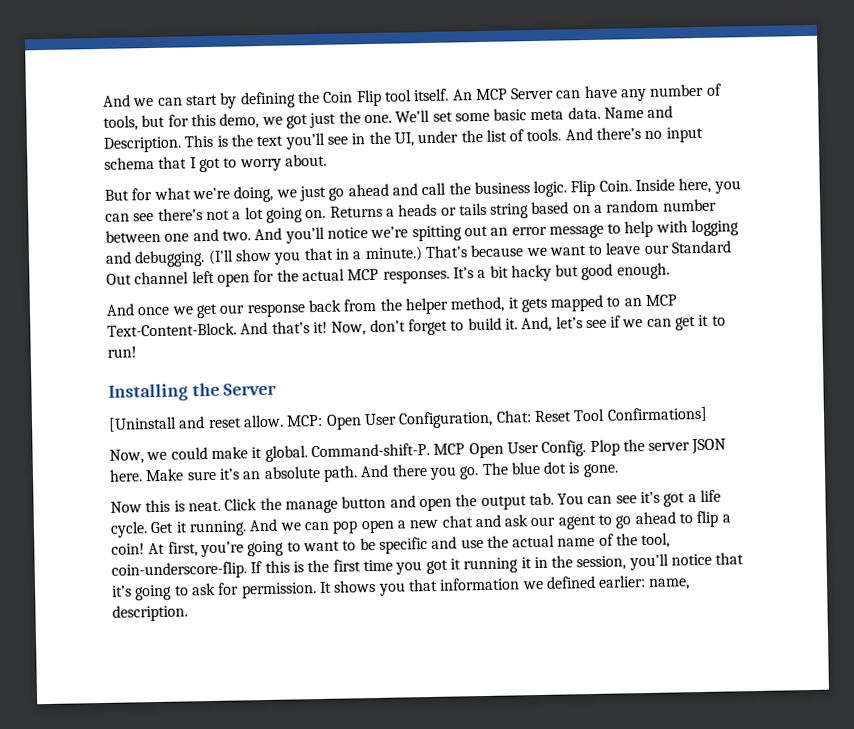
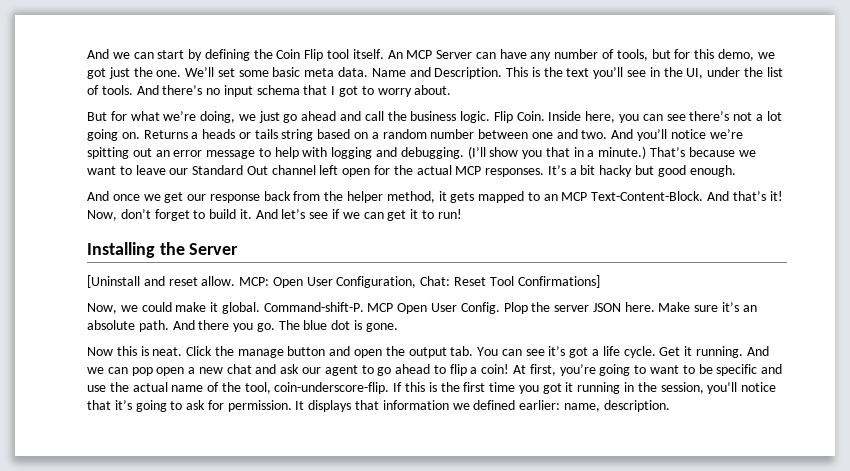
[521,316,553,333] And, -> [255,209,278,219] And
[520,557,532,569] it -> (621, 388) none
[333,579,406,596] shows you -> [308,400,352,412] displays

